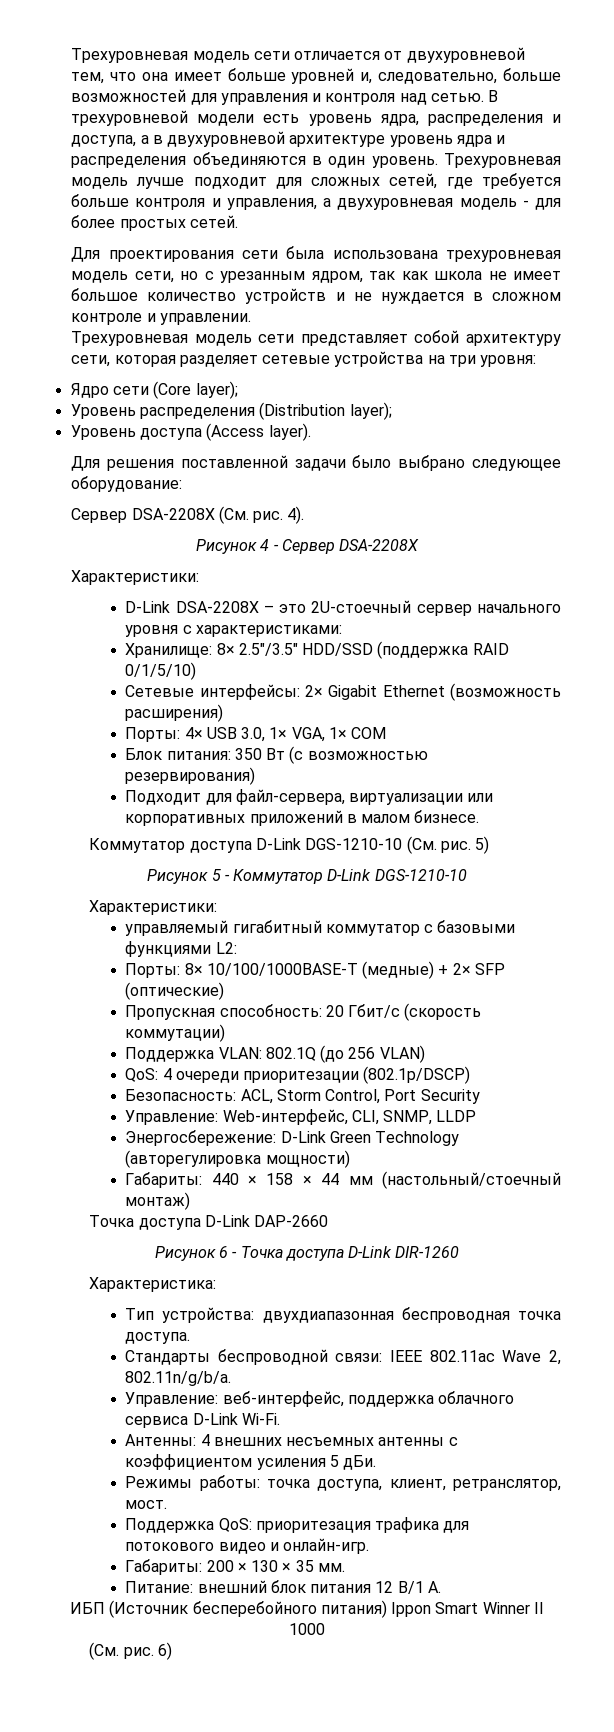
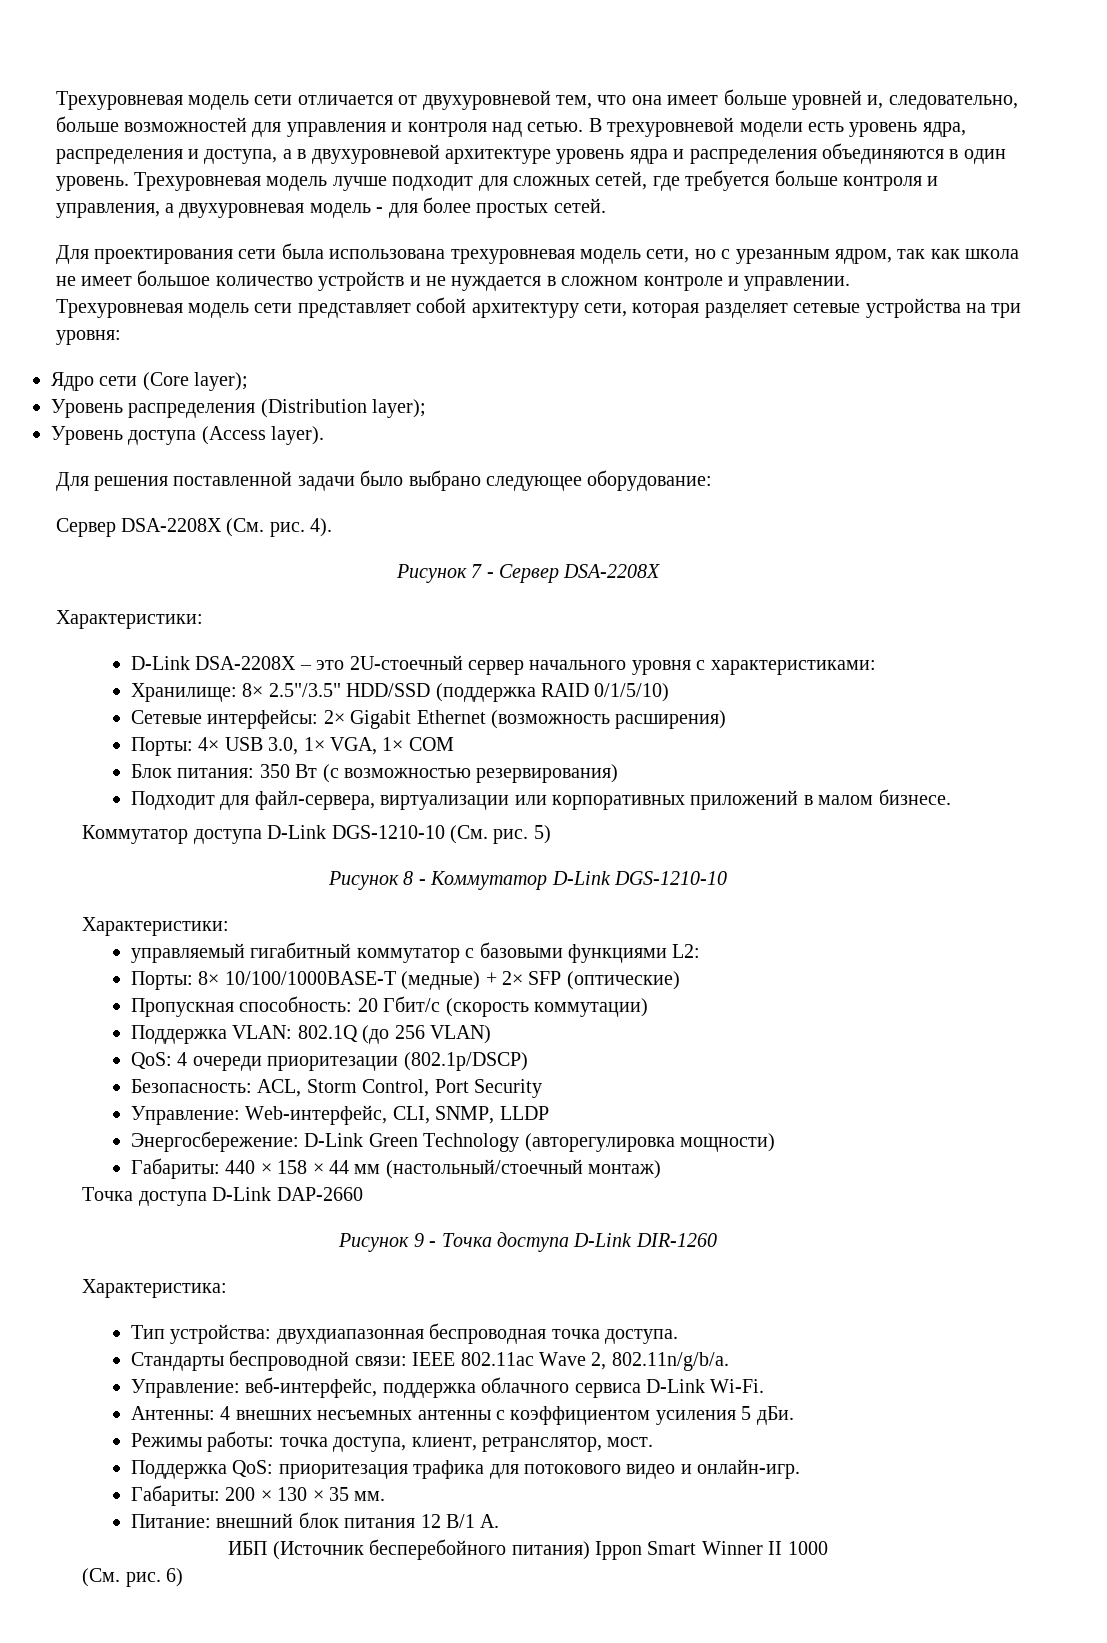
[260,539,270,551] 4 -> [471,564,483,578] 7
[211,869,221,881] 5 -> [403,871,414,885] 8
[218,1246,228,1258] 6 -> [413,1233,424,1247] 9

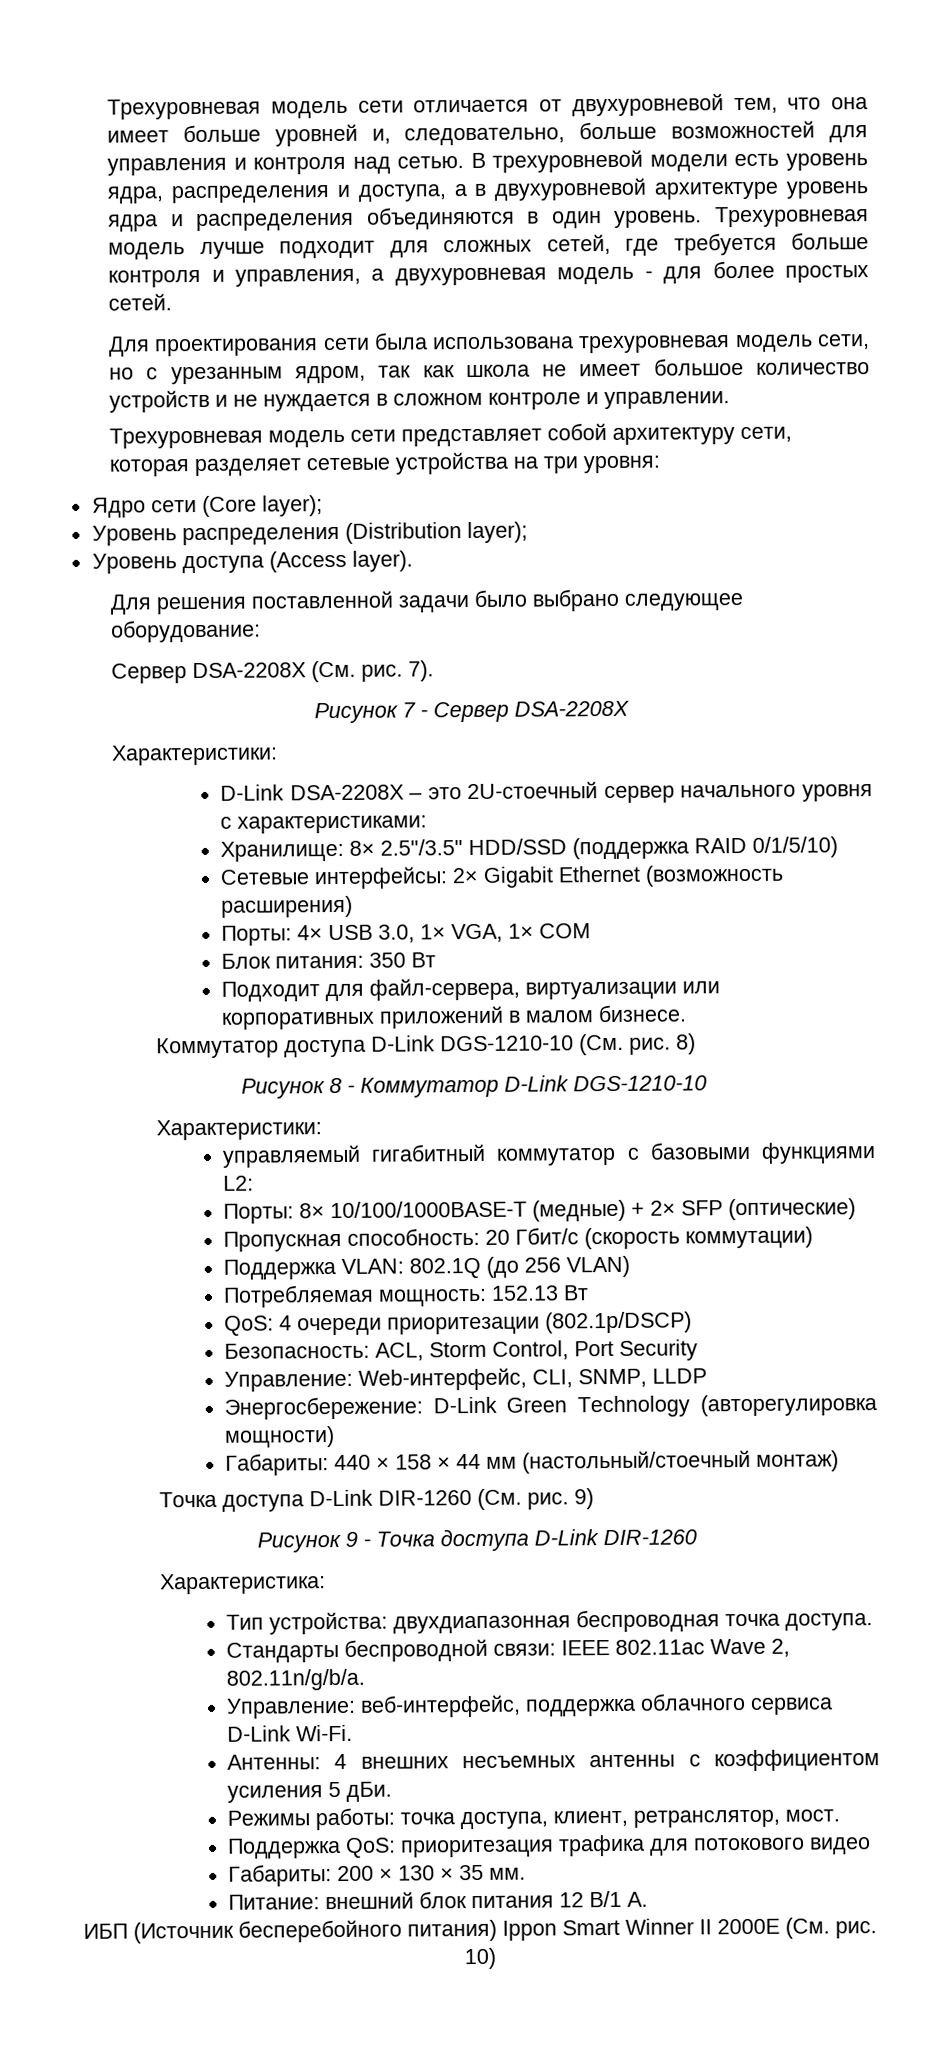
[310,518,333,537] 4). -> [408,660,435,682] 7).
[322,764,619,783] (с возможностью резервирования) -> (436, 960) none
[533,825,551,844] 5) -> [676,1033,697,1055] 8)
(491, 1034) none -> [222,1284,589,1308] // Потребляемая мощность: 152.13 Вт
[276,1187,363,1201] DAP-2660 -> [378,1488,595,1510] DIR-1260 (См. рис. 9)
[680,1459,801,1479] и онлайн-игр. -> (871, 1846) none
[787,1541,828,1555] [82,1568,184,1587] 1000 // (См. рис. 6) -> [716,1917,877,1939] [463,1947,496,1970] 2000E (См. рис. 10)

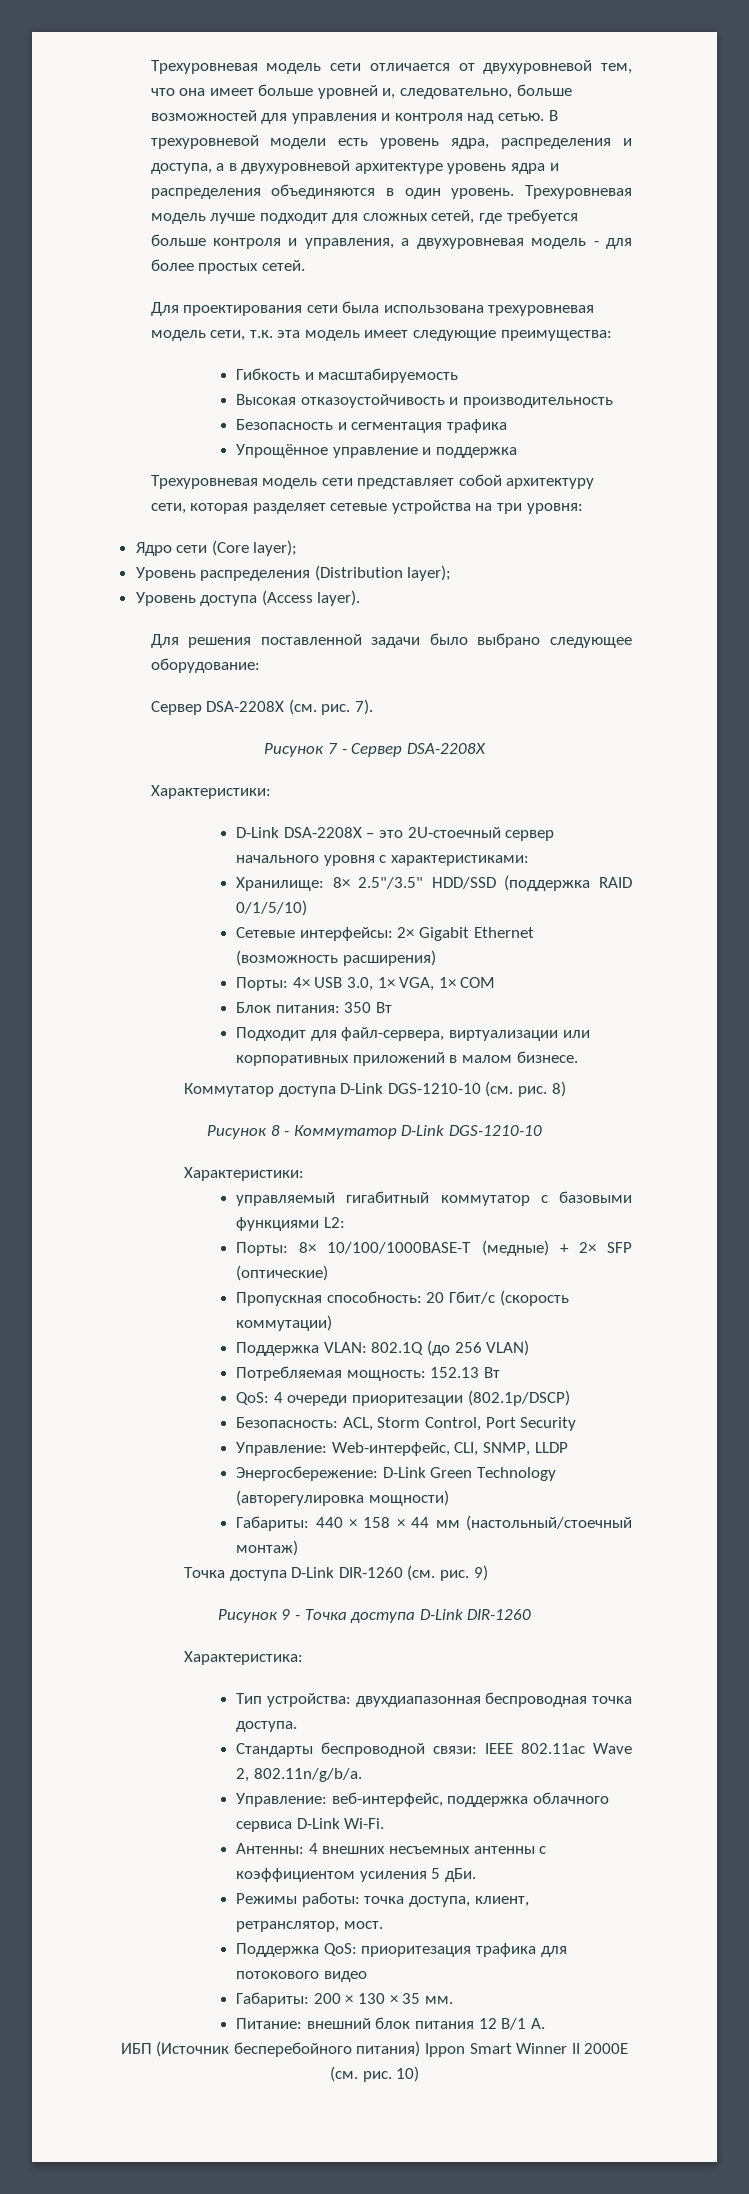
[109,358,870,385] [109,389,731,413] но с урезанным ядром, так как школа не имеет большое количество устройств и не нуждается в сложном контроле и управлении. -> [249,330,612,341] [236,368,459,383] [236,394,614,408] [236,419,508,433] [236,444,518,458] т.к. эта модель имеет следующие преимущества: // Гибкость и масштабируемость // Высокая отказоустойчивость и производительность // Безопасность и сегментация трафика // Упрощённое управление и поддержка
[311,660,357,683] (См. -> [288,699,317,715] (см.
[579,1033,625,1056] (См. -> [485,1081,514,1097] (см.
[477,1488,523,1510] (См. -> [407,1565,436,1581] (см.
[784,1917,830,1939] (См. -> [329,2066,358,2082] (см.

